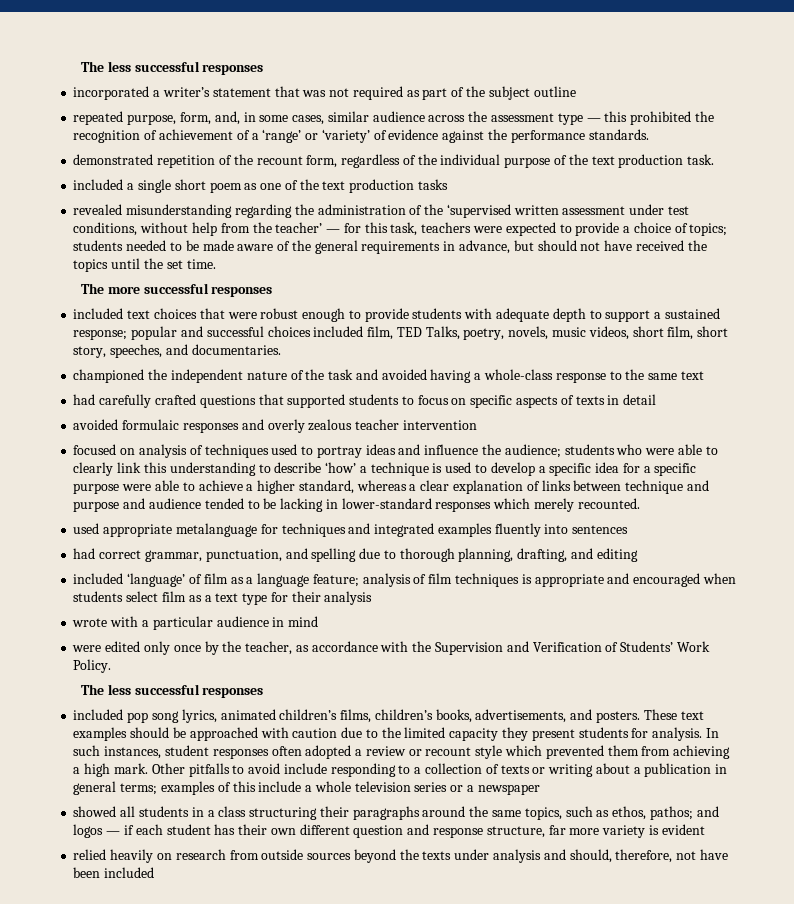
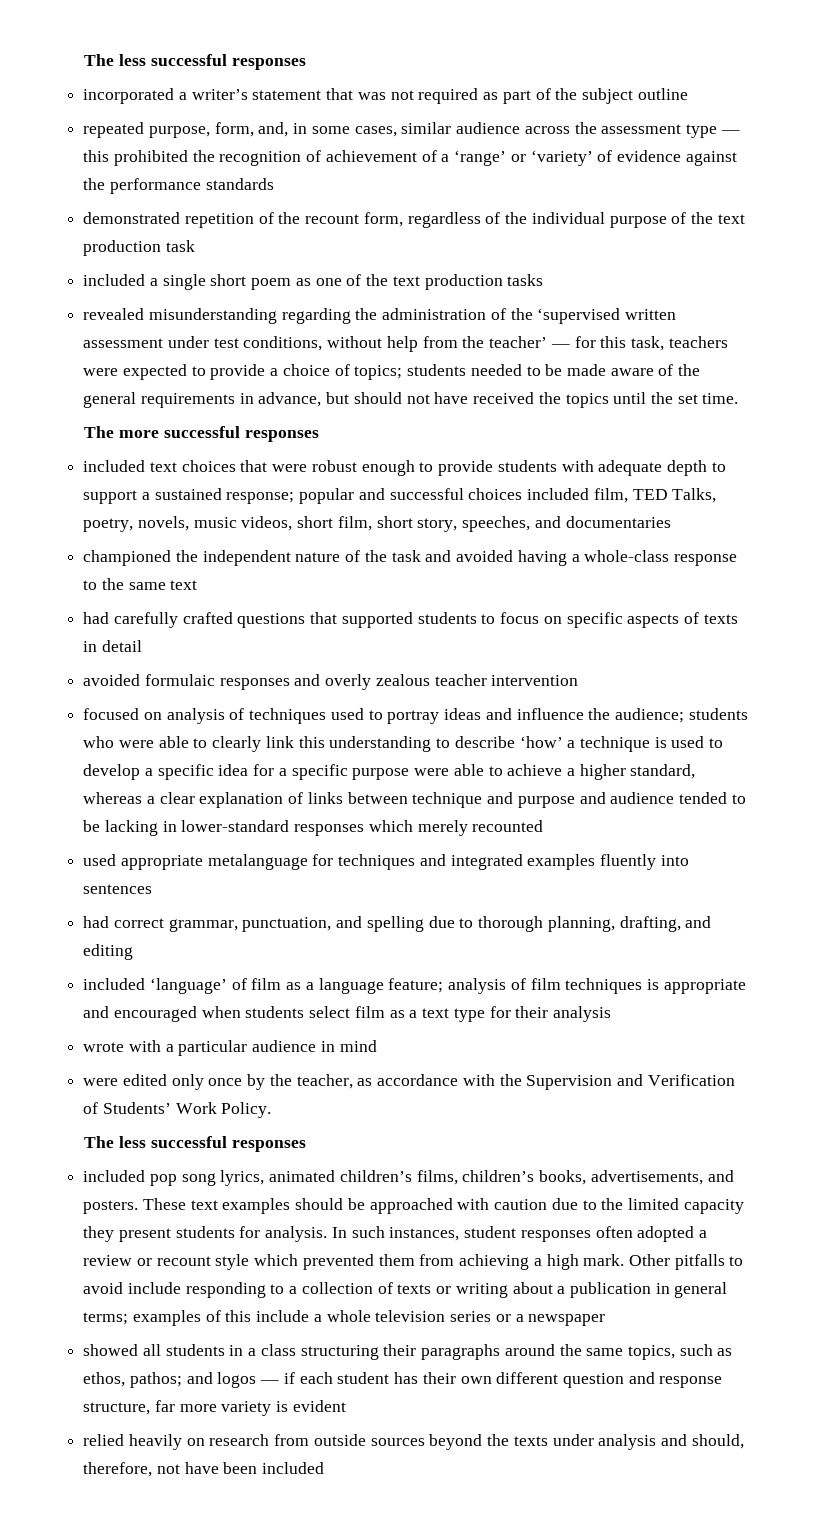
[588,129,649,140] standards. -> [205,178,274,190] standards
[687,154,715,165] task. -> [165,240,195,252] task
[191,344,281,355] documentaries. -> [565,516,671,528] documentaries
[577,498,640,509] recounted. -> [472,820,544,832] recounted

